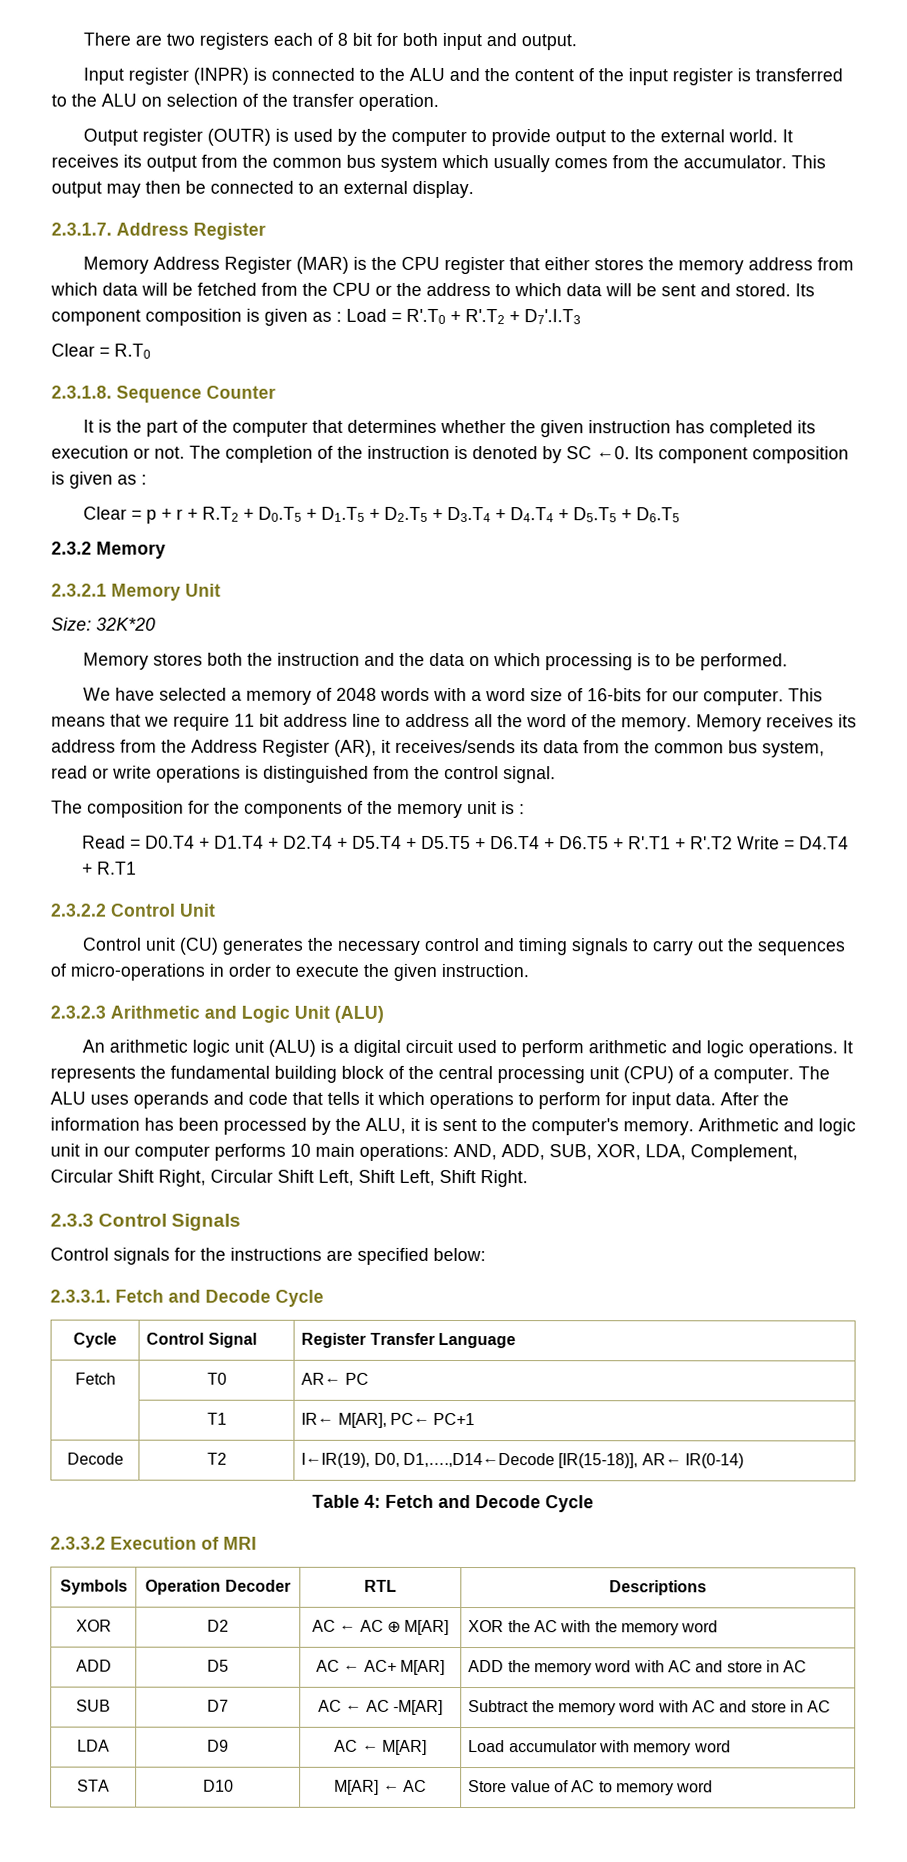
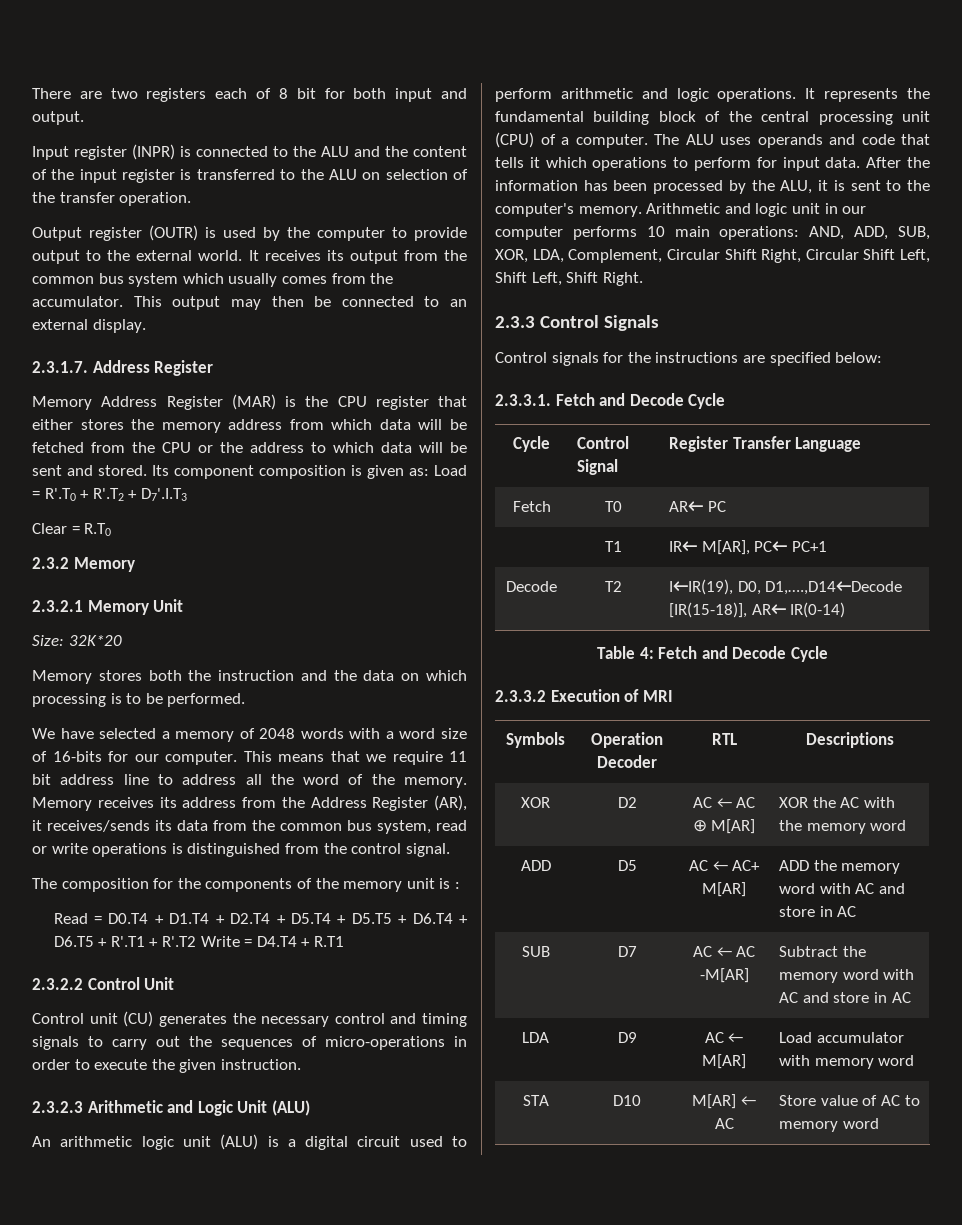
[312,311,342,322] as : -> [409,468,429,476] as:
[51,385,276,403] [82,419,816,438] [51,445,849,464] [51,471,147,489] [82,506,680,524] // 2.3.1.8. Sequence Counter // It is the part of the computer that determines whether the given instruction has completed its execution or not. The completion of the instruction is denoted by SC ←0. Its component composition is given as : // Clear = p + r + R.T2 + D0.T5 + D1.T5 + D2.T5 + D3.T4 + D4.T4 + D5.T5 + D6.T5 -> (112, 529) none

